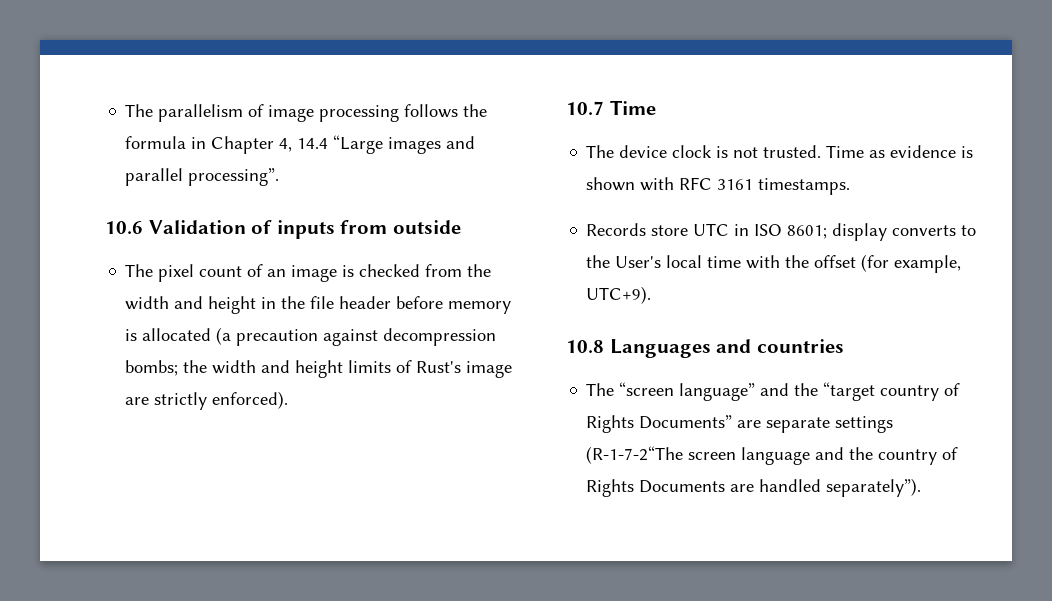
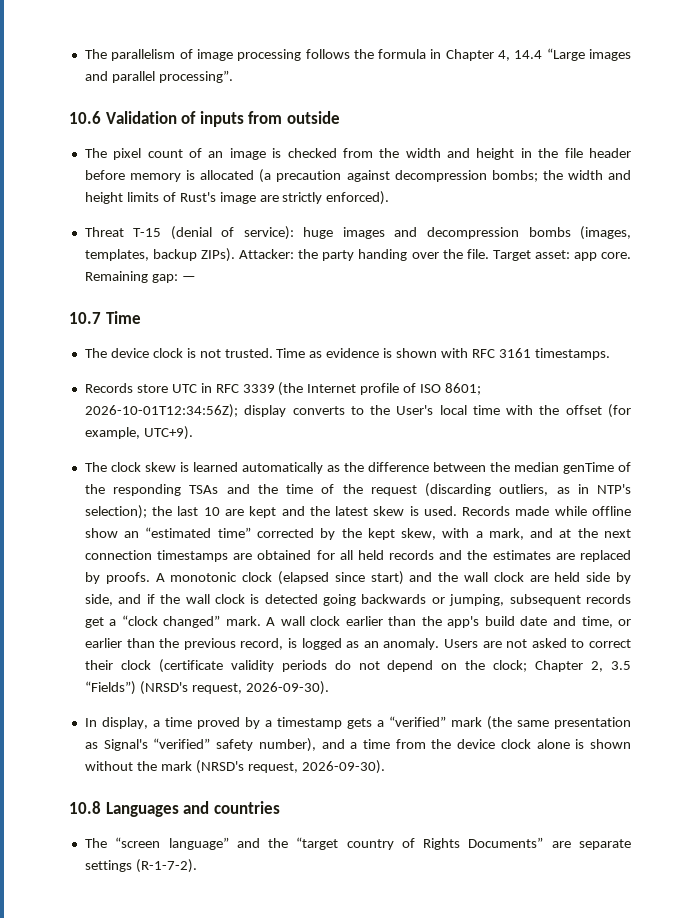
(289, 400) none -> [84,226,631,240] [84,248,631,262] [84,271,196,283] // Threat T-15 (denial of service): huge images and decompression bombs (images, templates, backup ZIPs). Attacker: the party handing over the file. Target asset: app core. Remaining gap: —
(750, 230) none -> [215,382,417,396] RFC 3339 (the Internet profile of
(828, 232) none -> [84,404,238,418] 2026-10-01T12:34:56Z);
(652, 295) none -> [84,462,631,474] [84,483,631,497] [84,505,631,519] [84,527,631,540] [84,550,632,562] [84,571,631,585] [84,594,631,606] [84,615,632,628] [84,638,632,650] [84,659,631,673] [84,681,329,695] [84,716,631,730] [84,738,632,752] [84,760,385,774] // The clock skew is learned automatically as the difference between the median genTime of the responding TSAs and the time of the request (discarding outliers, as in NTP's selection); the last 10 are kept and the latest skew is used. Records made while offline show an “estimated time” corrected by the kept skew, with a mark, and at the next connection timestamps are obtained for all held records and the estimates are replaced by proofs. A monotonic clock (elapsed since start) and the wall clock are held side by side, and if the wall clock is detected going backwards or jumping, subsequent records get a “clock changed” mark. A wall clock earlier than the app's build date and time, or earlier than the previous record, is logged as an anomaly. Users are not asked to correct their clock (certificate validity periods do not depend on the clock; Chapter 2, 3.5 “Fields”) (NRSD's request, 2026-09-30). // In display, a time proved by a timestamp gets a “verified” mark (the same presentation as Signal's “verified” safety number), and a time from the device clock alone is shown without the mark (NRSD's request, 2026-09-30).
[586,446,959,465] [586,478,922,497] (R-1-7-2“The screen language and the country of Rights Documents are handled separately”). -> [135,859,197,873] (R-1-7-2).

